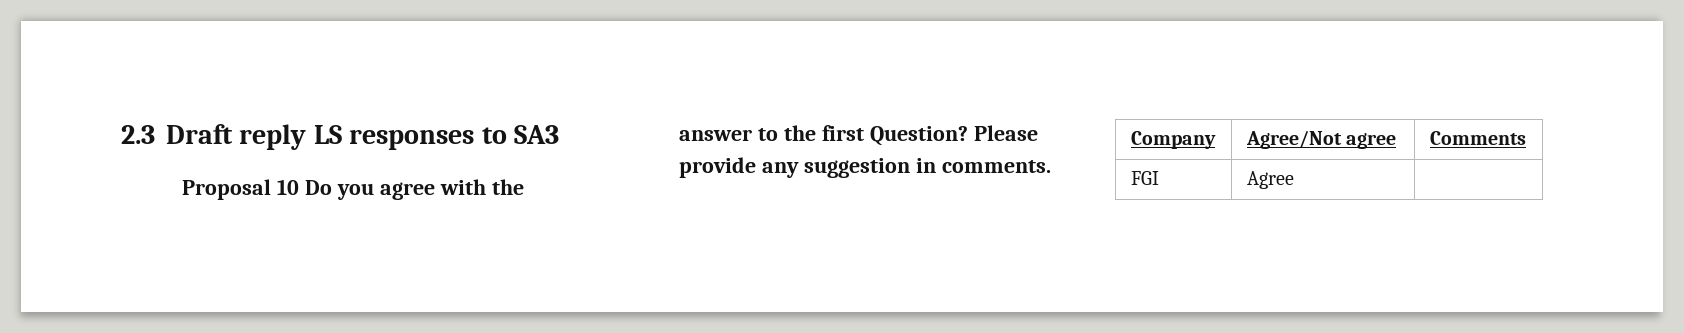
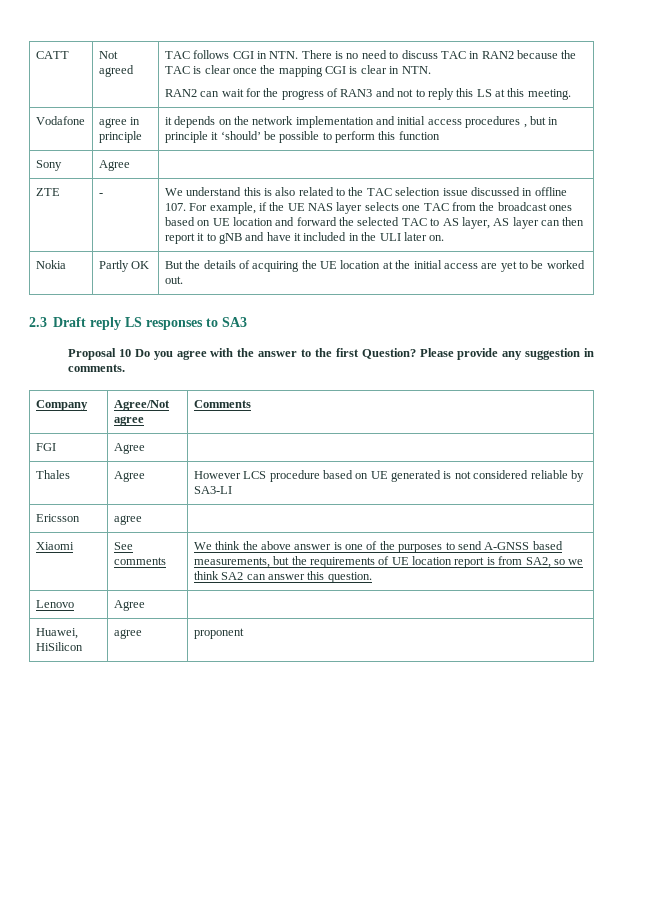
(121, 134) none -> [35,51,69,59] [98,51,118,59] [98,65,134,77] [164,50,577,59] [164,65,431,77] [164,88,571,100] [35,116,85,125] [98,117,141,128] [98,131,142,143] [164,116,559,128] [164,131,440,143] [35,160,62,171] [98,160,130,171] [35,188,60,196] [98,193,103,196] [164,187,567,196] [164,202,573,214] [164,217,585,229] [164,232,445,244] [35,260,66,269] [98,260,150,272] [164,260,585,272] [164,276,183,284] CATT | Not agreed | TAC follows CGI in NTN. There is no need to discuss TAC in RAN2 because the TAC is clear once the mapping CGI is clear in NTN. // RAN2 can wait for the progress of RAN3 and not to reply this LS at this meeting. // Vodafone | agree in principle | it depends on the network implementation and initial access procedures , but in principle it ‘should’ be possible to perform this function // Sony | Agree | // ZTE | - | We understand this is also related to the TAC selection issue discussed in offline 107. For example, if the UE NAS layer selects one TAC from the broadcast ones based on UE location and forward the selected TAC to AS layer, AS layer can then report it to gNB and have it included in the ULI later on. // Nokia | Partly OK | But the details of acquiring the UE location at the initial access are yet to be worked out. //
(1294, 180) none -> [35,470,70,479] [113,471,145,482] [193,470,584,482] [193,486,232,494] [35,514,80,522] [113,515,142,525] [35,542,74,550] [113,542,133,550] [113,557,166,565] [193,541,563,553] [193,556,584,568] [193,571,372,583] [35,600,74,608] [113,600,145,611] [35,628,78,639] [35,642,83,651] [113,629,142,639] [193,628,244,639] // Thales | Agree | However LCS procedure based on UE generated is not considered reliable by SA3-LI // Ericsson | agree | // Xiaomi | See comments | We think the above answer is one of the purposes to send A-GNSS based measurements, but the requirements of UE location report is from SA2, so we think SA2 can answer this question. // Lenovo | Agree | // Huawei, HiSilicon | agree | proponent

